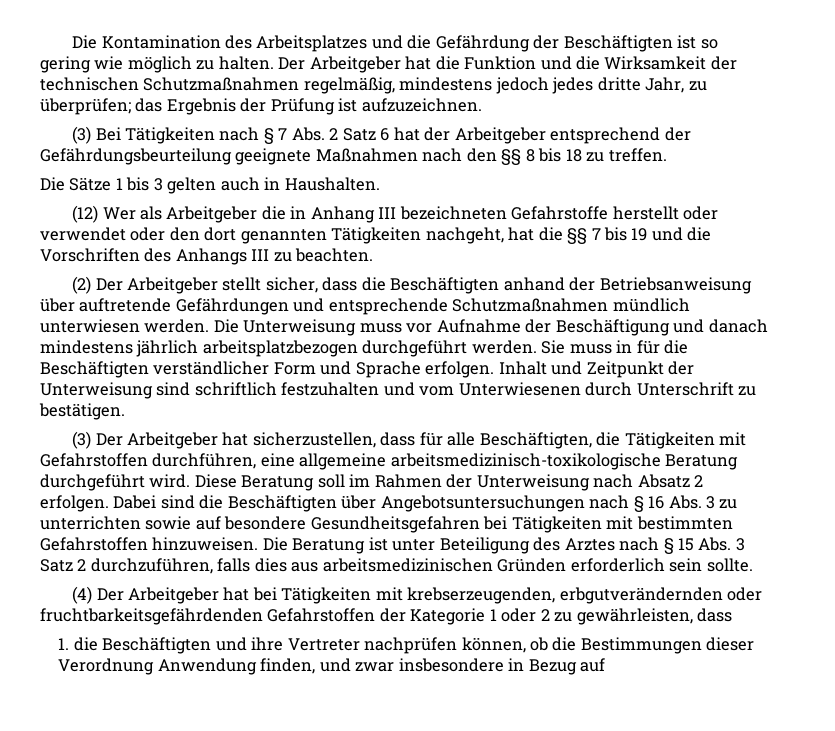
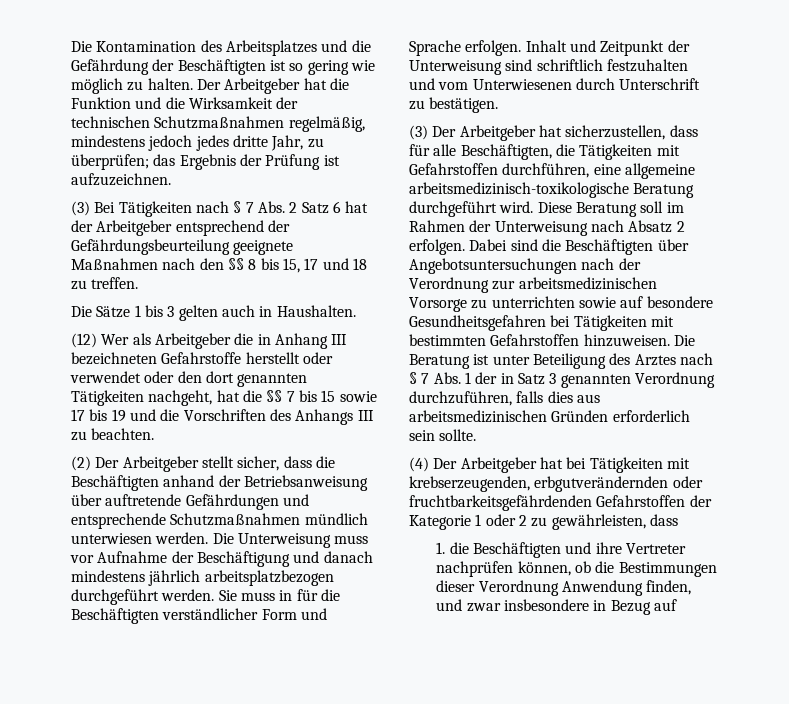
(562, 155) none -> [282,258,349,273] 15, 17 und
(628, 234) none -> [321,390,377,402] [71,409,108,421] 15 sowie 17 bis
[633,495,716,512] § 16 Abs. 3 -> [618,258,641,270] [409,277,657,293] [409,297,467,312] der Verordnung zur arbeitsmedizinischen Vorsorge
[678,537,745,551] [40,559,87,572] 15 Abs. 3 Satz 2 -> [421,372,715,388] 7 Abs. 1 der in Satz 3 genannten Verordnung

